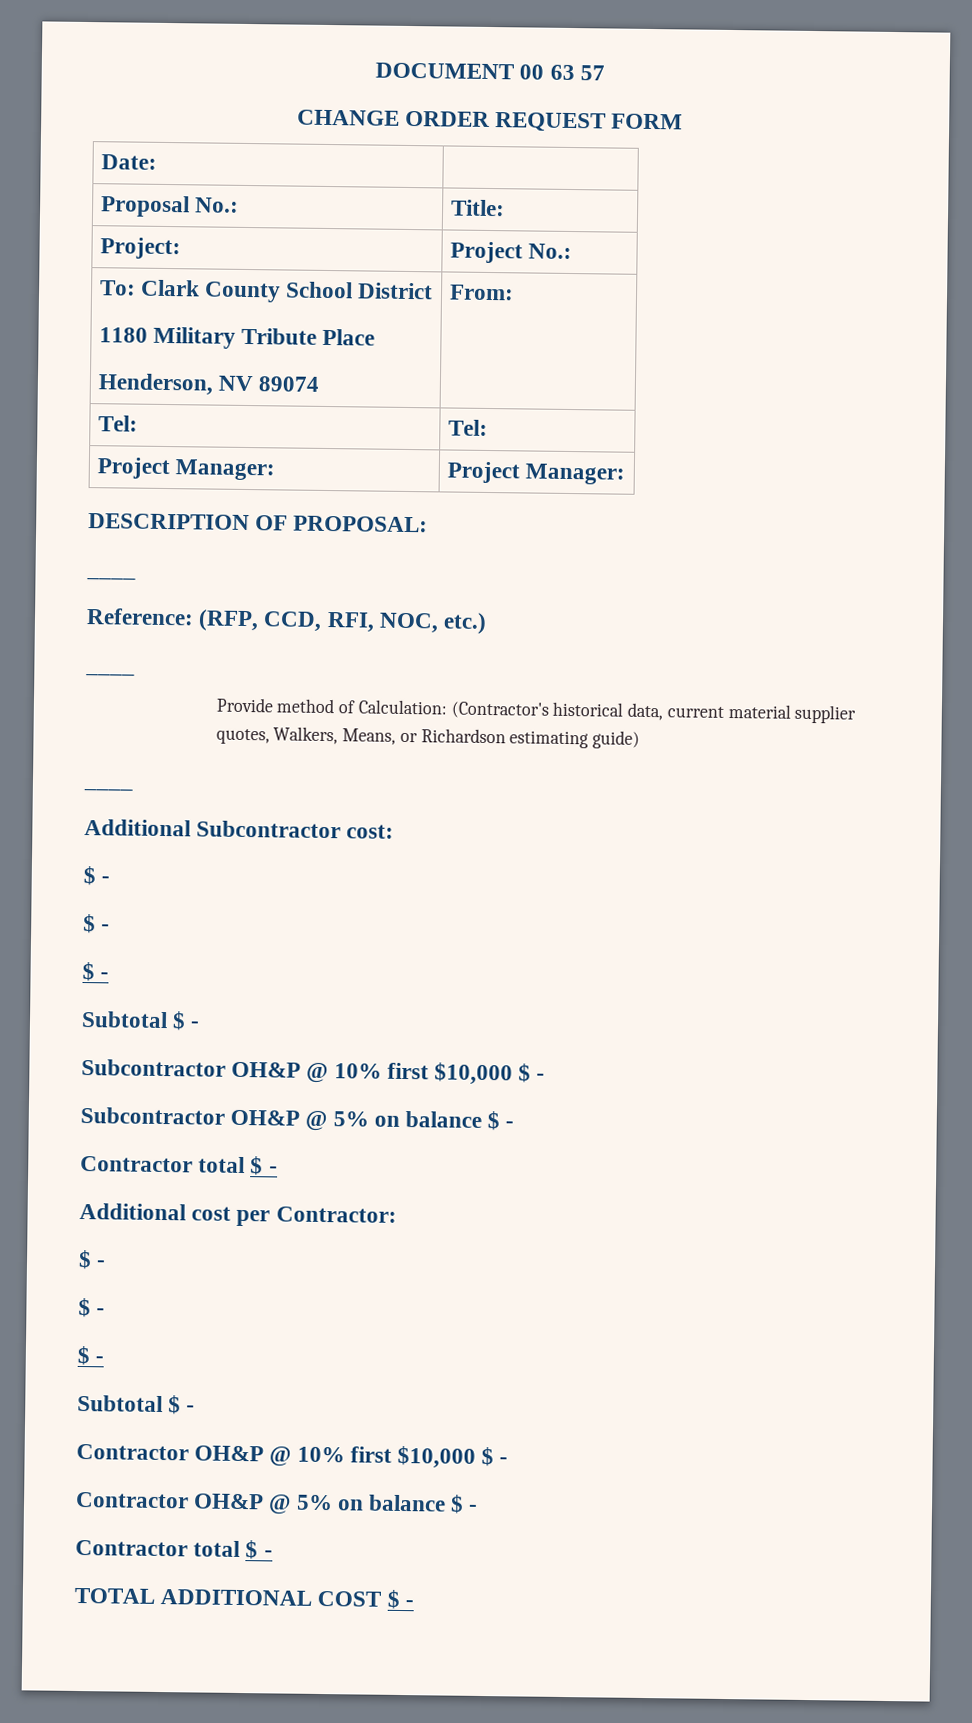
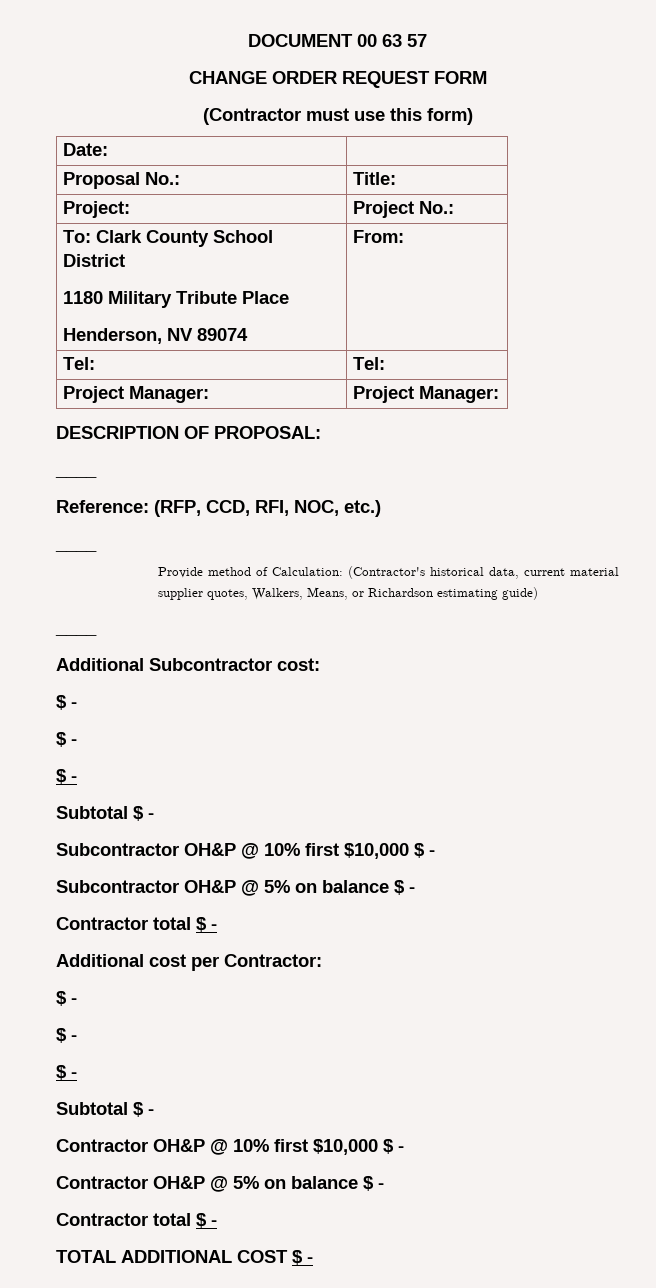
(684, 121) none -> [202,108,473,125] // (Contractor must use this form)

